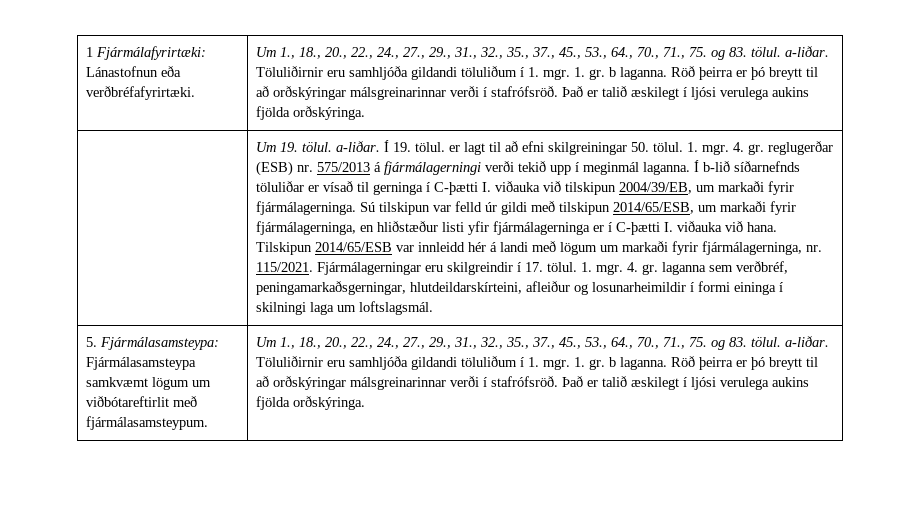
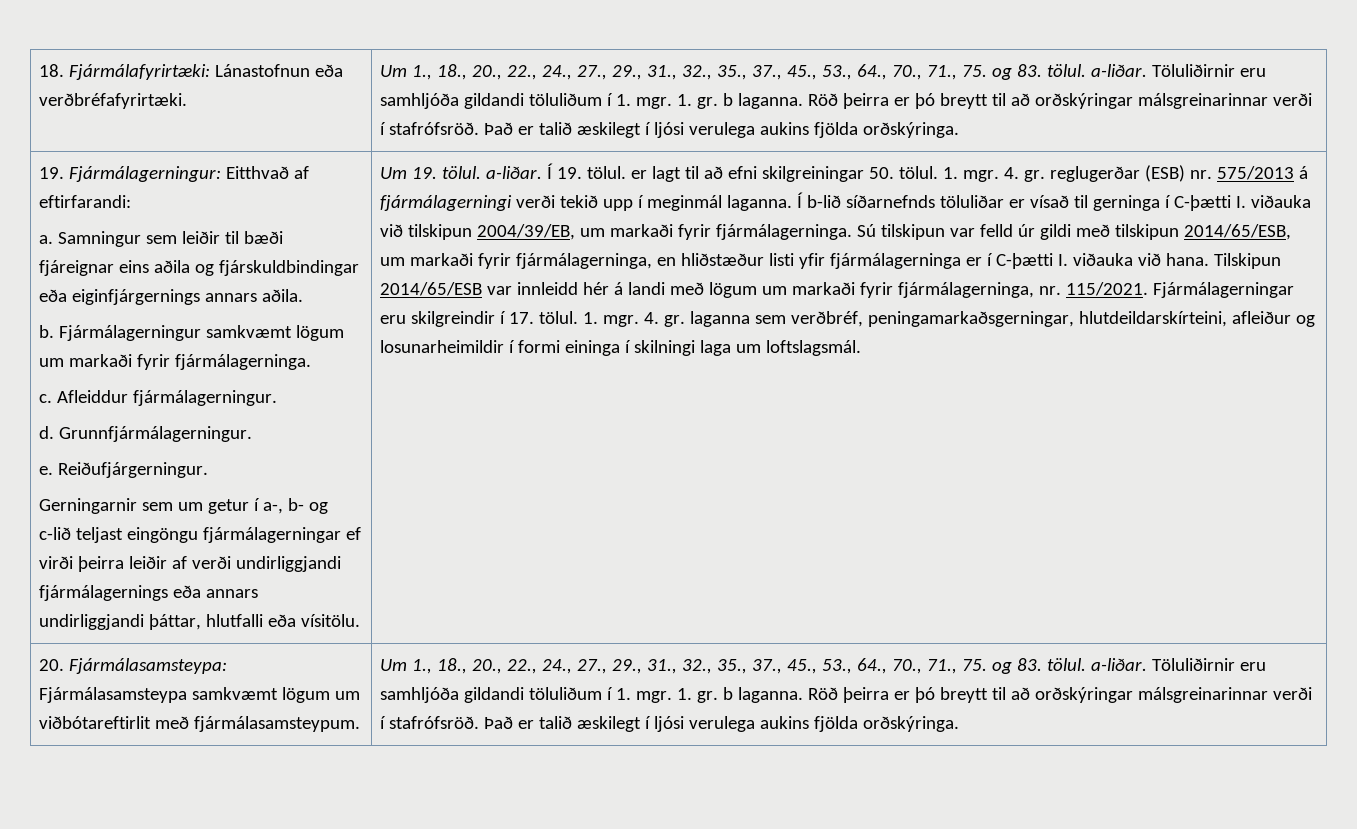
[86,47,94,57] 1 -> [39,64,65,77] 18.
(366, 113) none -> [39,166,310,182] [39,195,132,208] [39,231,284,247] [39,260,360,276] [39,289,304,305] [39,325,345,341] [39,354,312,370] [39,390,278,406] [39,426,253,442] [39,462,209,478] [39,498,329,514] [39,527,362,543] [39,556,342,572] [39,585,259,601] [39,614,361,630] 19. Fjármálagerningur: Eitthvað af eftirfarandi: // a. Samningur sem leiðir til bæði fjáreignar eins aðila og fjárskuldbindingar eða eiginfjárgernings annars aðila. // b. Fjármálagerningur samkvæmt lögum um markaði fyrir fjármálagerninga. // c. Afleiddur fjármálagerningur. // d. Grunnfjármálagerningur. // e. Reiðufjárgerningur. // Gerningarnir sem um getur í a-, b- og c-lið teljast eingöngu fjármálagerningar ef virði þeirra leiðir af verði undirliggjandi fjármálagernings eða annars undirliggjandi þáttar, hlutfalli eða vísitölu.
[86,337,98,347] 5. -> [39,659,65,671] 20.

